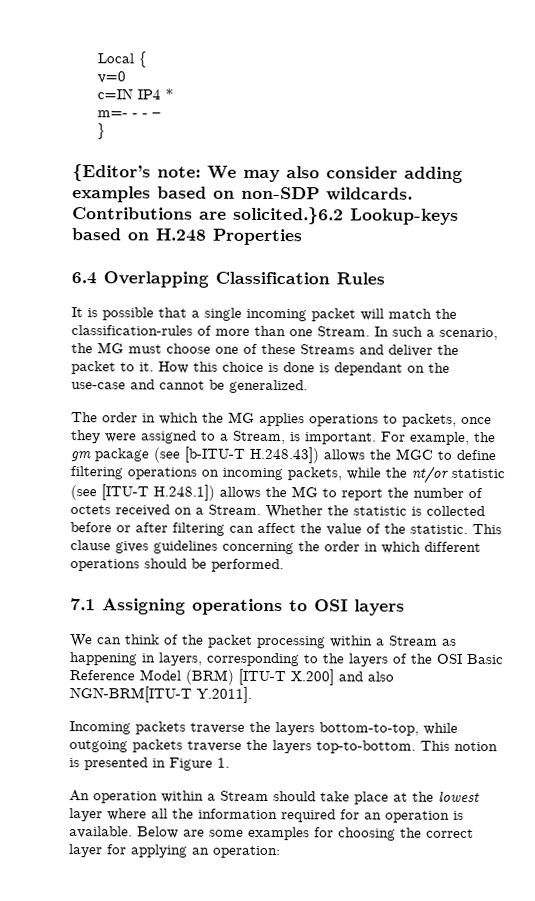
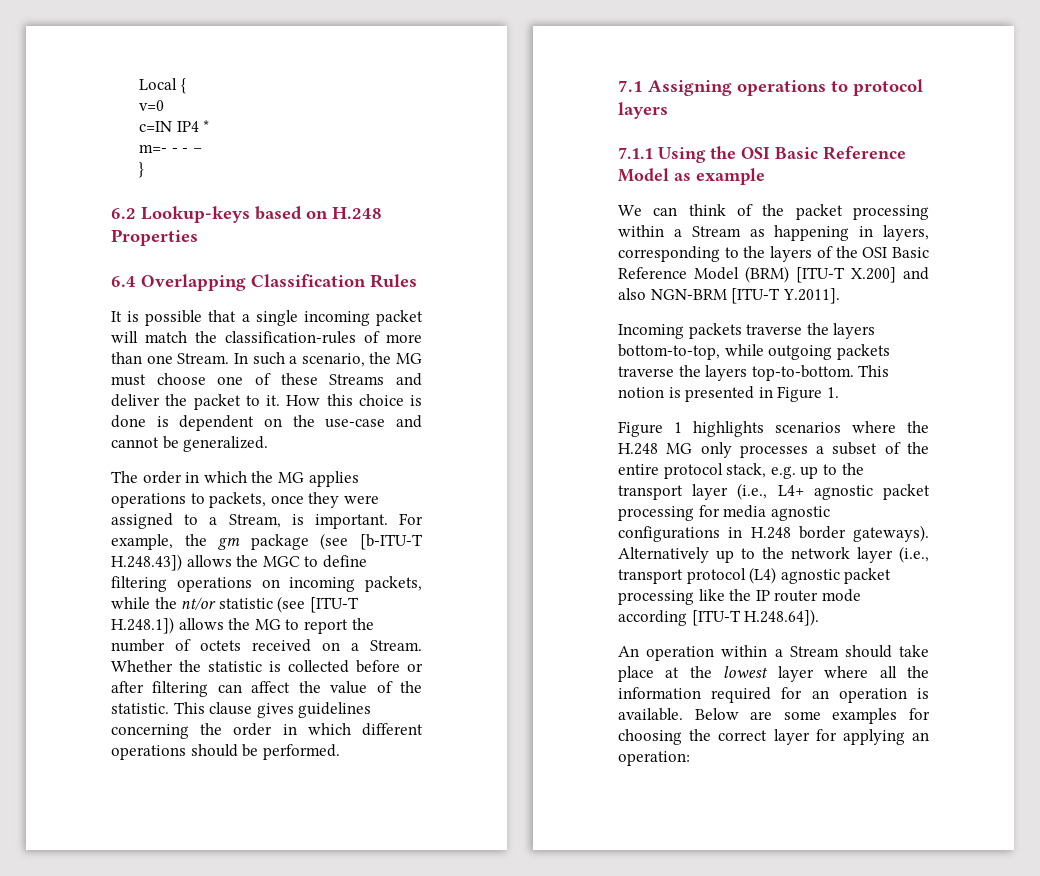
[72,164,463,183] [72,186,413,203] [72,206,344,225] {Editor’s note: We may also consider adding examples based on non-SDP wildcards. Contributions are solicited.}6.2 -> [111,208,136,219] 6.2
[334,362,403,376] dependant -> [179,415,255,431] dependent
[314,599,405,616] OSI layers -> [853,79,923,96] [618,102,668,119] [618,146,906,163] [618,168,765,185] protocol layers // 7.1.1 Using the OSI Basic Reference Model as example
[69,686,192,703] NGN-BRM[ITU-T -> [650,288,781,304] NGN-BRM [ITU-T
(230, 762) none -> [618,421,929,437] [618,442,929,458] [618,463,864,479] [618,483,930,500] [618,505,830,521] [618,525,929,542] [618,546,929,563] [618,567,892,584] [618,589,861,605] [618,609,820,626] // Figure 1 highlights scenarios where the H.248 MG only processes a subset of the entire protocol stack, e.g. up to the transport layer (i.e., L4+ agnostic packet processing for media agnostic configurations in H.248 border gateways). Alternatively up to the network layer (i.e., transport protocol (L4) agnostic packet processing like the IP router mode according [ITU-T H.248.64]).

